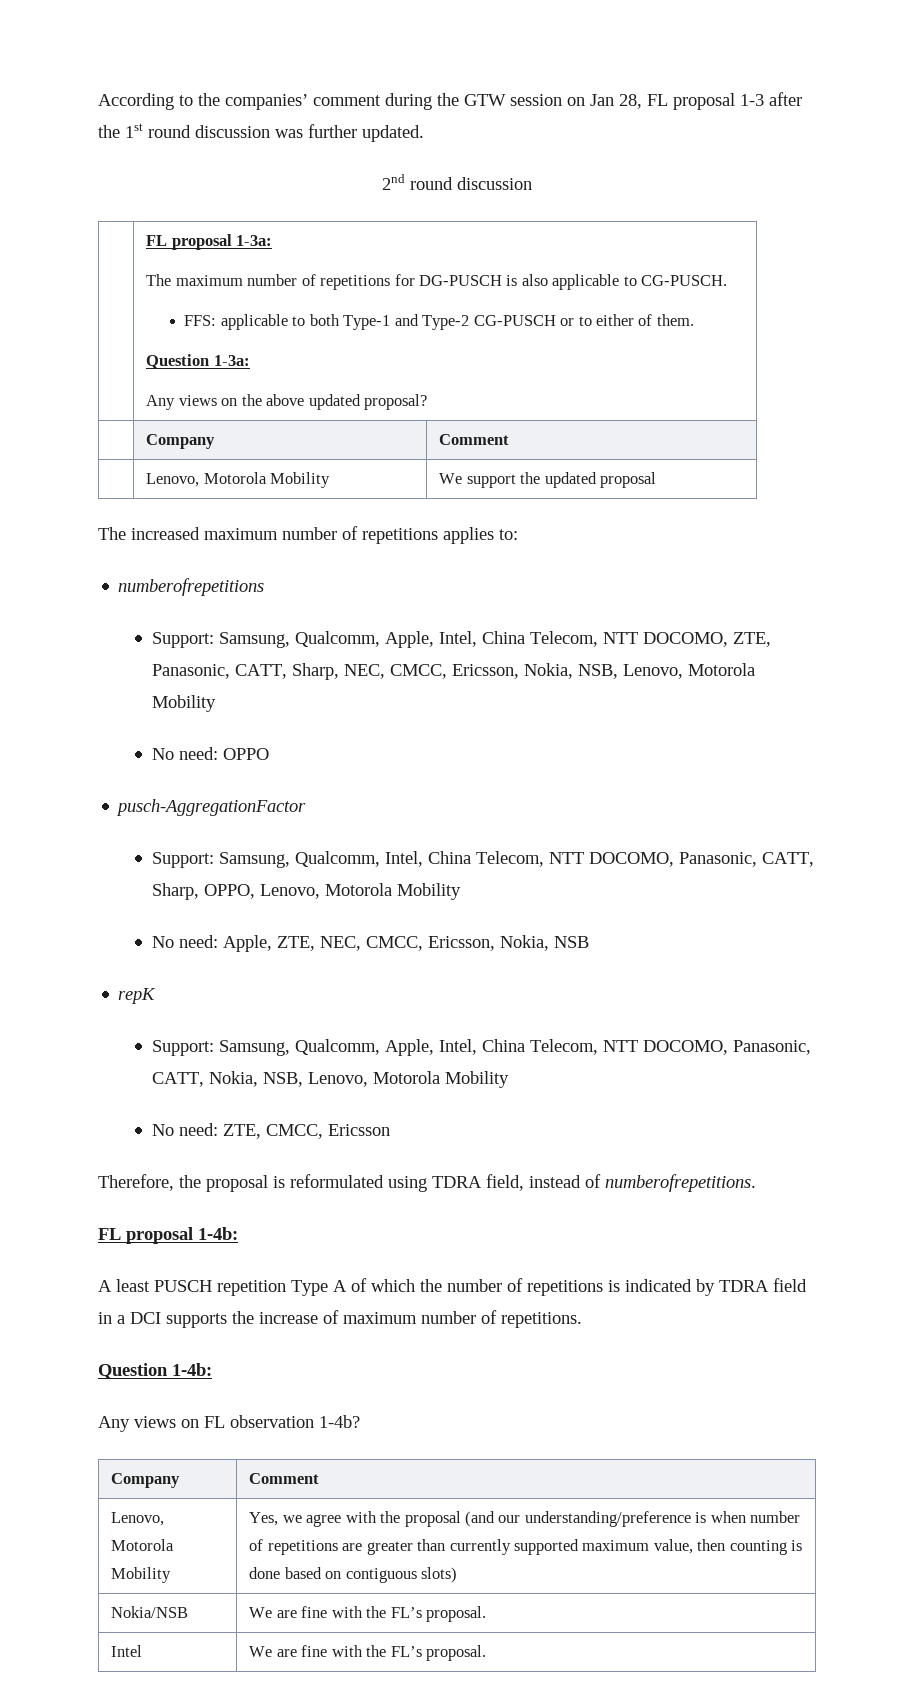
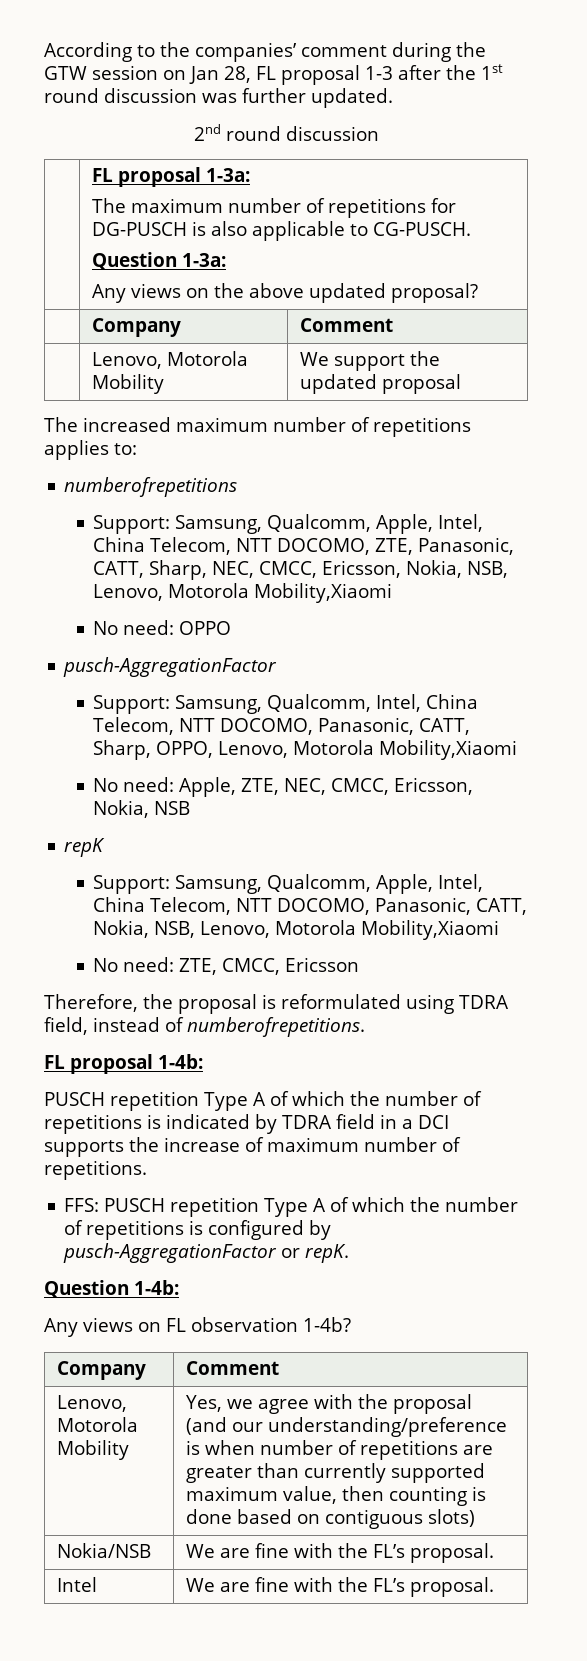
[184,314,694,330] // FFS: applicable to both Type-1 and Type-2 CG-PUSCH or to either of them. -> (472, 229) none
[151,695,216,712] Mobility -> [254,583,393,603] Mobility,Xiaomi
[396,883,461,900] Mobility -> [379,740,518,760] Mobility,Xiaomi
[444,1071,509,1088] Mobility -> [361,920,500,940] Mobility,Xiaomi
[98,1279,150,1292] A least -> (203, 1061) none
(582, 1320) none -> [64,1197,519,1217] [64,1220,332,1240] [63,1243,350,1263] // FFS: PUSCH repetition Type A of which the number of repetitions is configured by pusch-AggregationFactor or repK.

